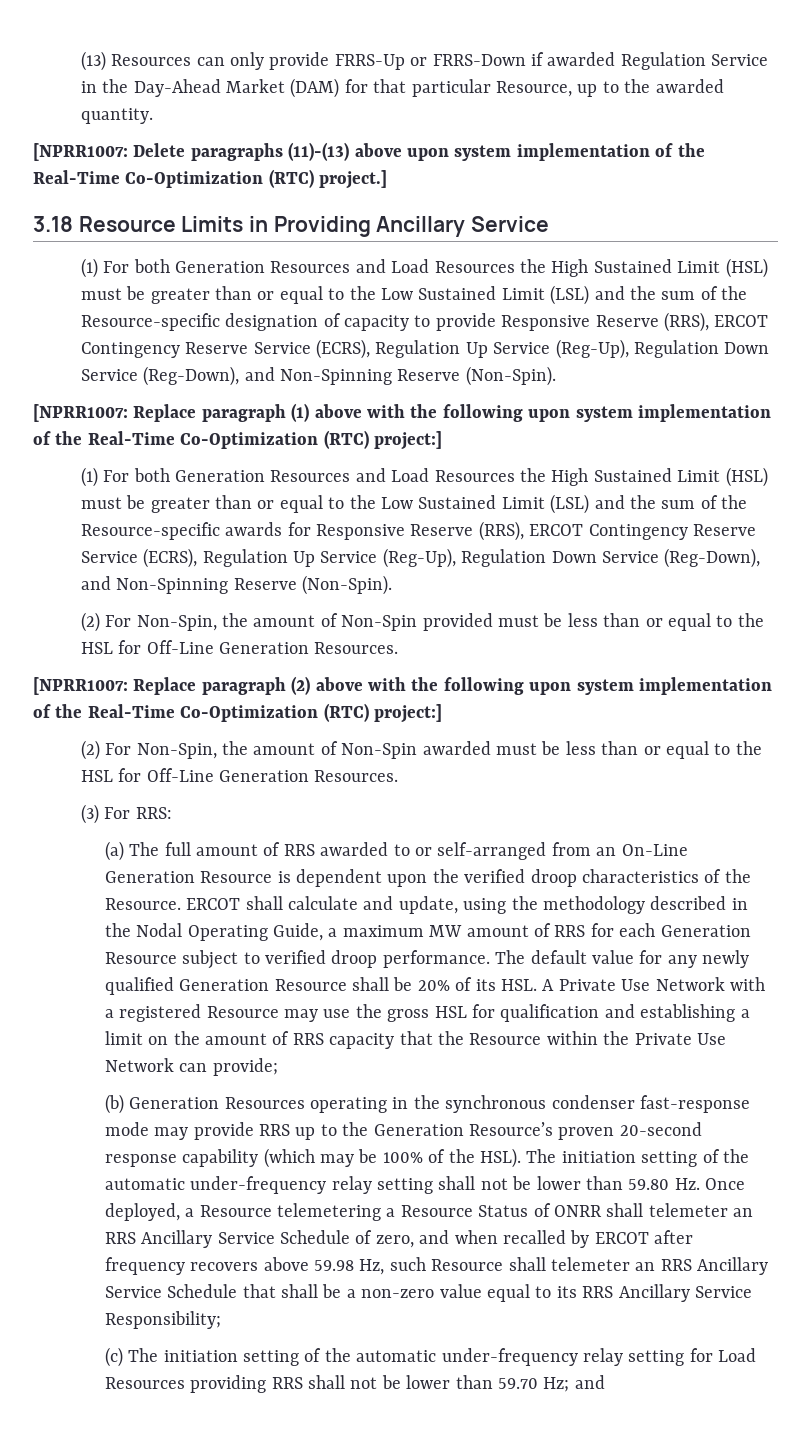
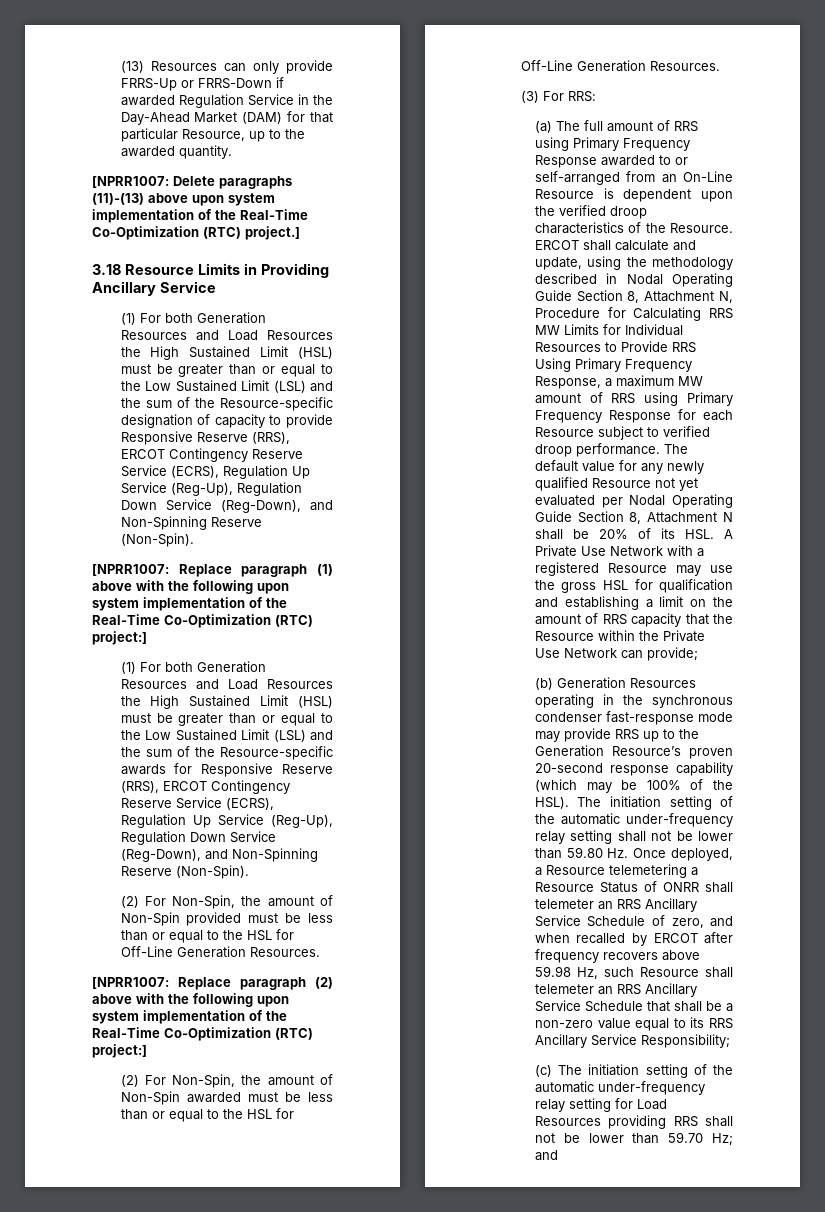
(315, 850) none -> [534,137,690,151] [534,155,597,168] using Primary Frequency Response
[104,871,195,883] Generation -> (733, 176) none
[104,923,323,941] the Nodal Operating Guide, -> [626,273,733,287] [534,290,733,303] [534,307,733,321] [534,324,683,336] [534,341,696,353] [534,358,692,372] [534,376,601,389] Nodal Operating Guide Section 8, Attachment N, Procedure for Calculating RRS MW Limits for Individual Resources to Provide RRS Using Primary Frequency Response,
(586, 931) none -> [644,392,733,406] [534,410,671,423] using Primary Frequency Response
[660,925,751,937] Generation -> (733, 415) none
[179,979,347,991] Generation Resource -> [591,478,698,491] [534,494,733,508] [534,511,733,524] Resource not yet evaluated per Nodal Operating Guide Section 8, Attachment N

